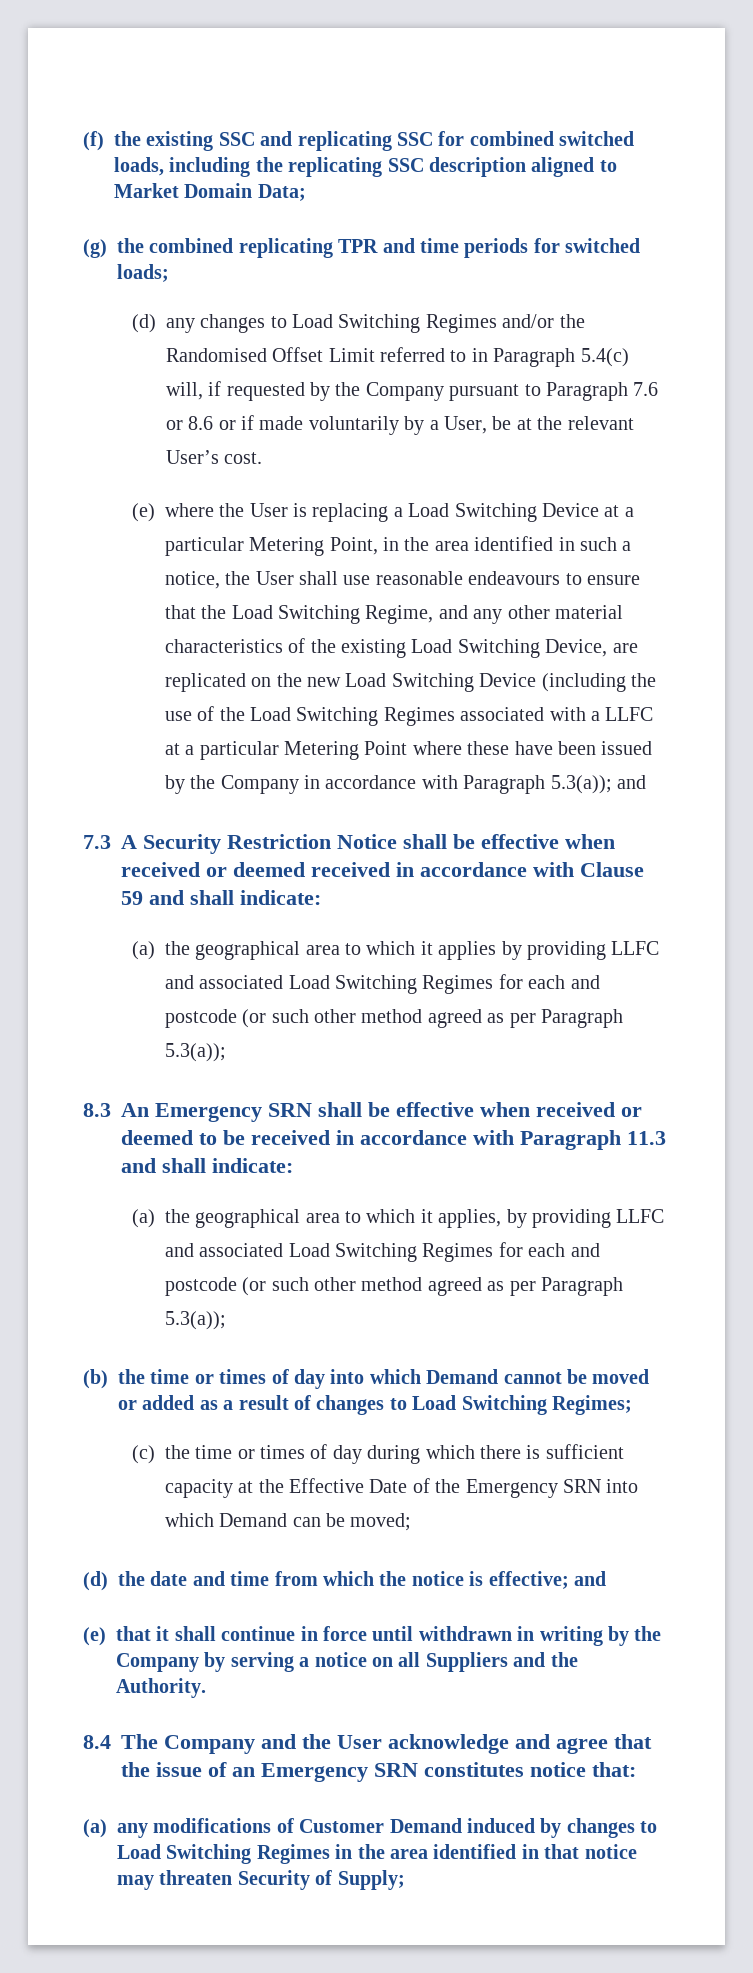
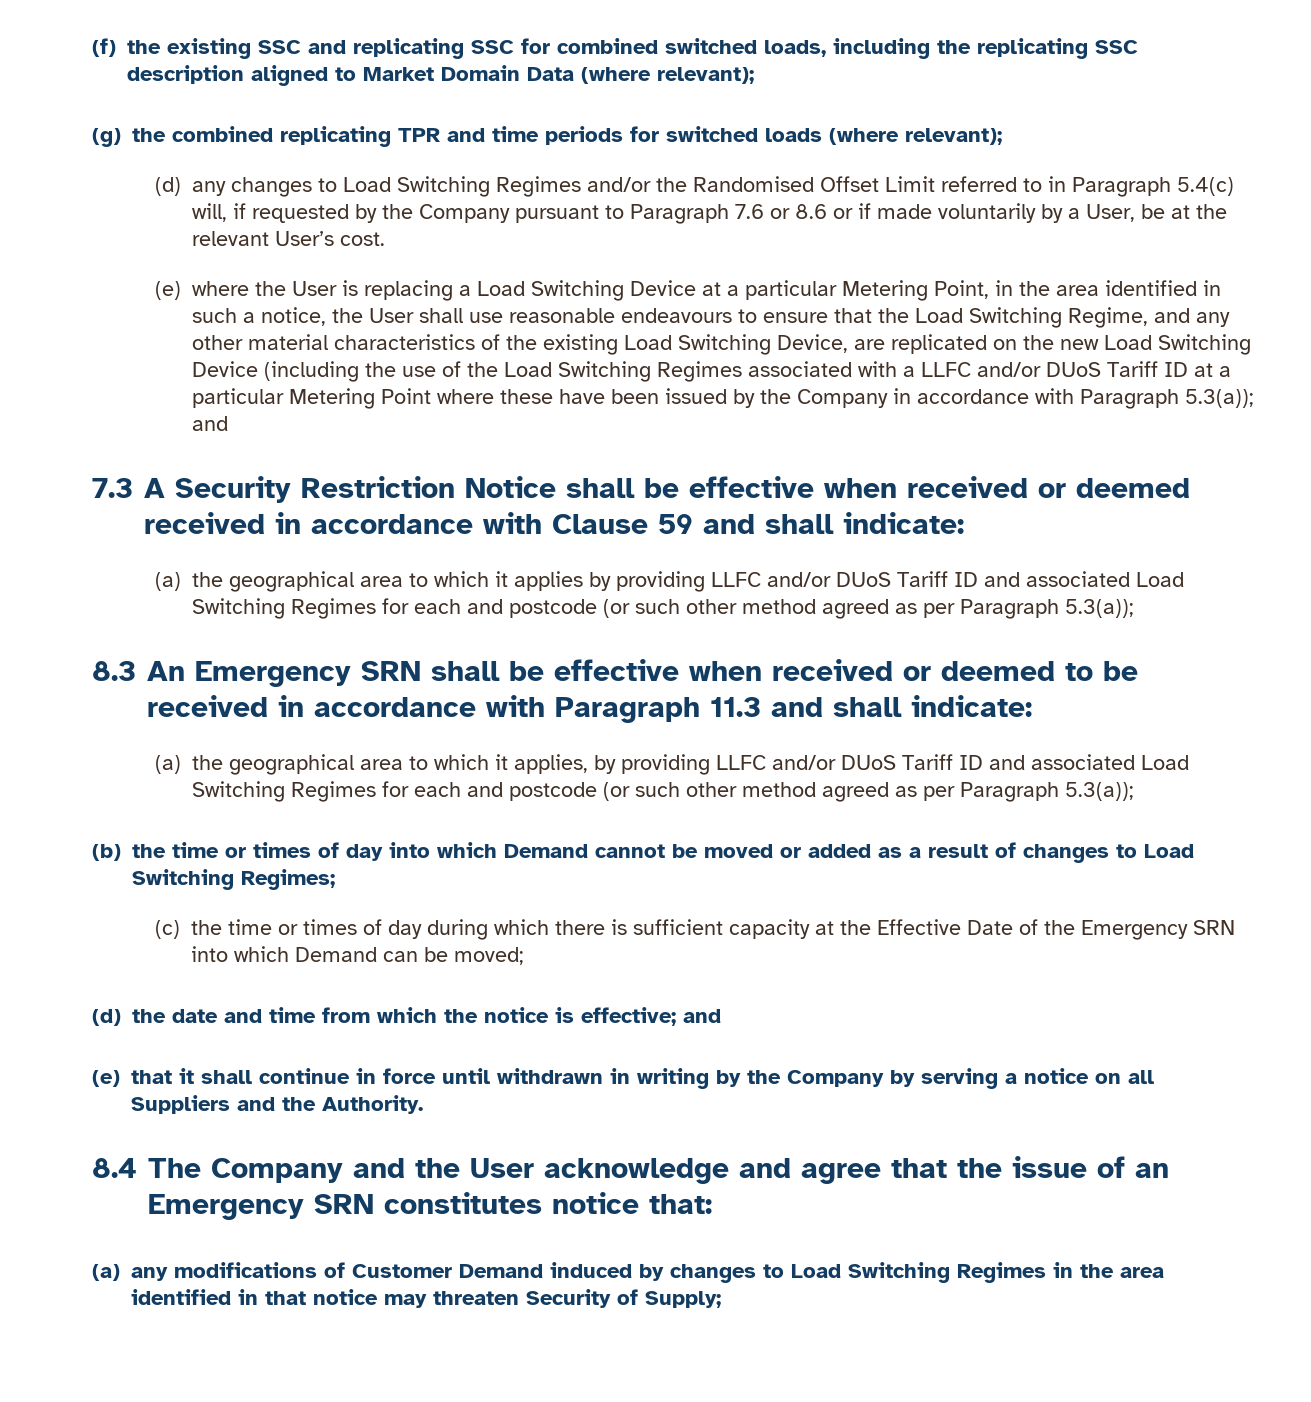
[257,184,306,201] Data; -> [527,67,754,84] Data (where relevant);
[117,264,169,282] loads; -> [765,128,1002,145] loads (where relevant);
(654, 714) none -> [976,361,1188,377] and/or DUoS Tariff ID
(660, 948) none -> [766,571,978,587] and/or DUoS Tariff ID
(665, 1216) none -> [771,754,983,770] and/or DUoS Tariff ID

